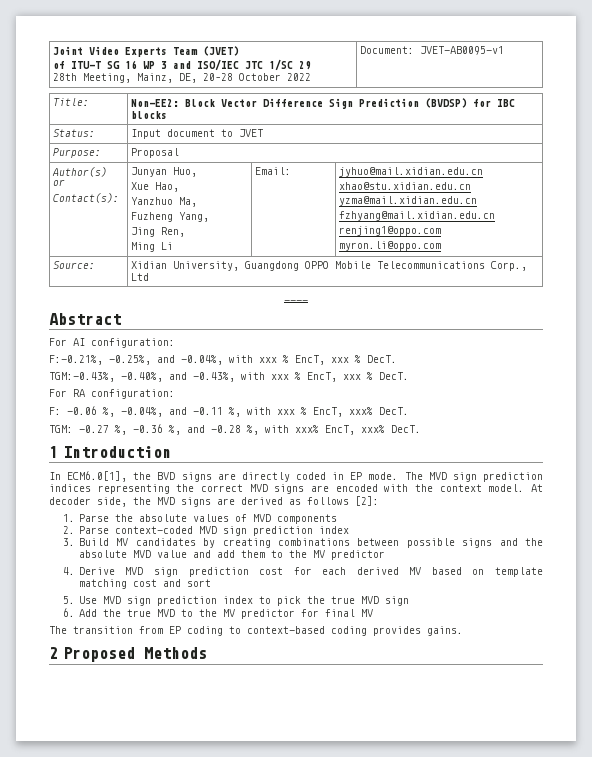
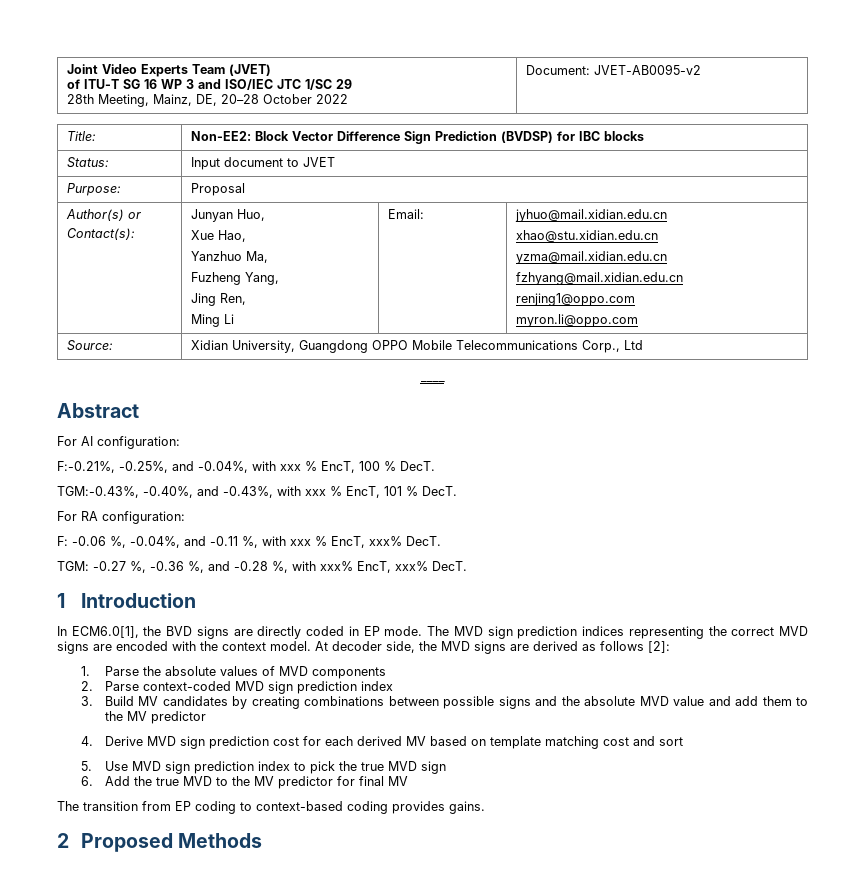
[419,46,504,55] JVET-AB0095-v1 -> [593,64,701,75] JVET-AB0095-v2
[331,357,349,363] xxx -> [359,461,380,471] 100
[343,374,361,380] xxx -> [384,486,402,496] 101

